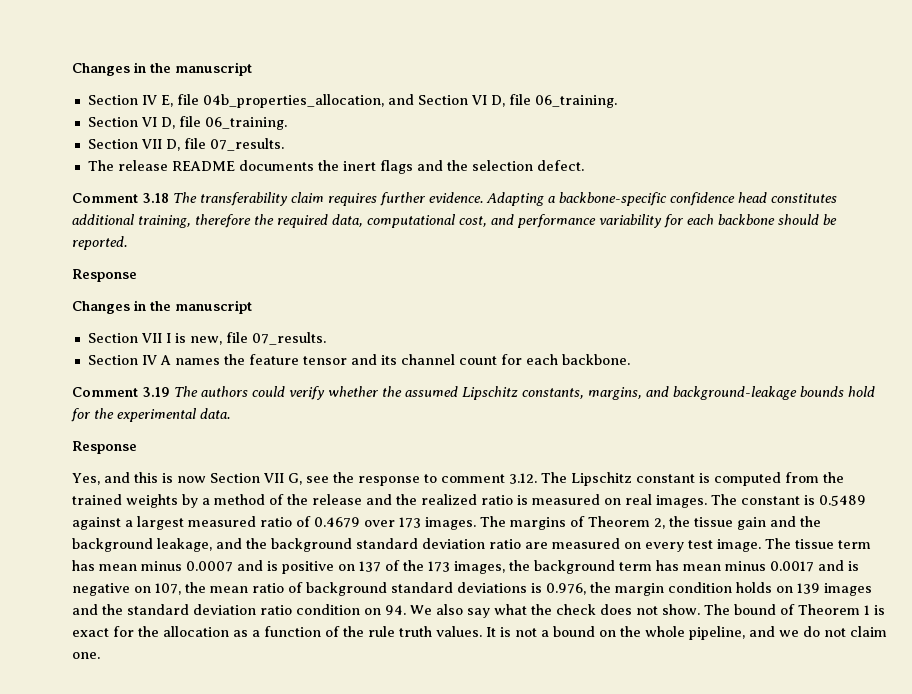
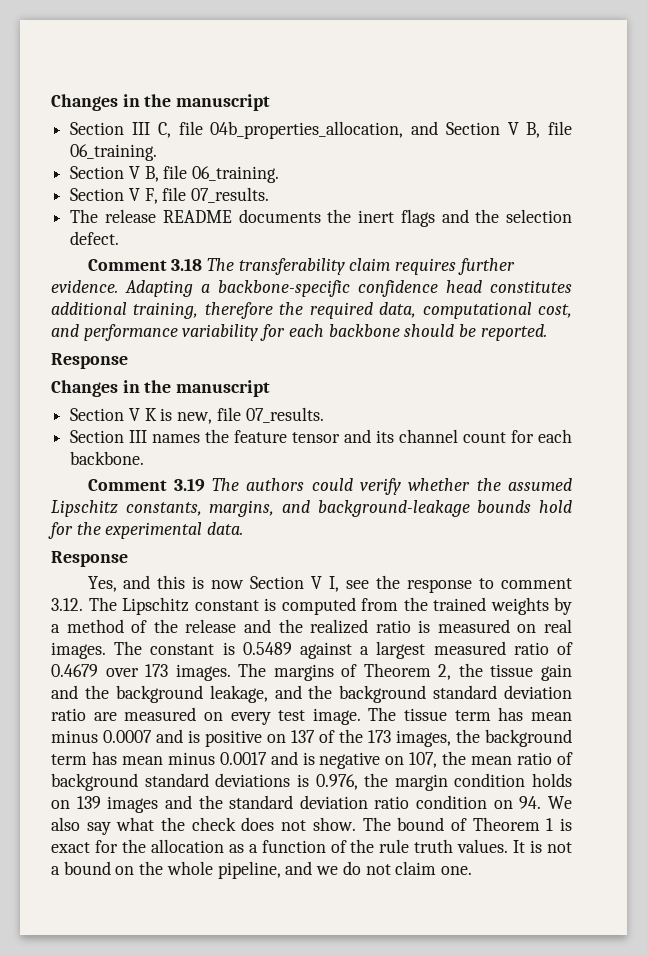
[72,62,252,76] [87,95,173,107] Changes in the manuscript // Section IV E, -> [51,94,271,111] [70,122,171,138] Changes in the manuscript // Section III C,
[470,94,617,108] [87,116,287,130] [87,139,180,151] VI D, file 06_training. // Section VI D, file 06_training. // Section VII D, -> [507,121,572,138] [70,144,158,161] [70,165,280,183] [70,188,158,204] V B, file 06_training. // Section V B, file 06_training. // Section V F,
[140,333,171,343] VII I -> [128,408,157,421] V K
[141,355,171,365] IV A -> [129,430,148,443] III
[262,473,302,485] VII G, -> [311,576,340,592] V I,

